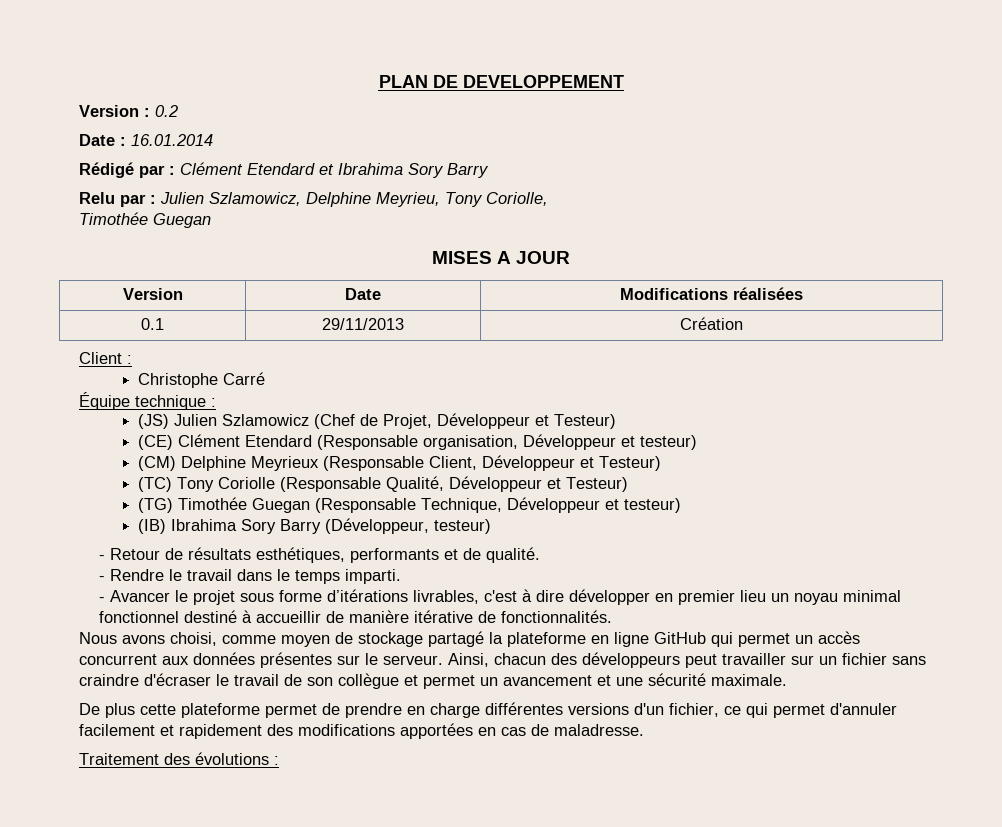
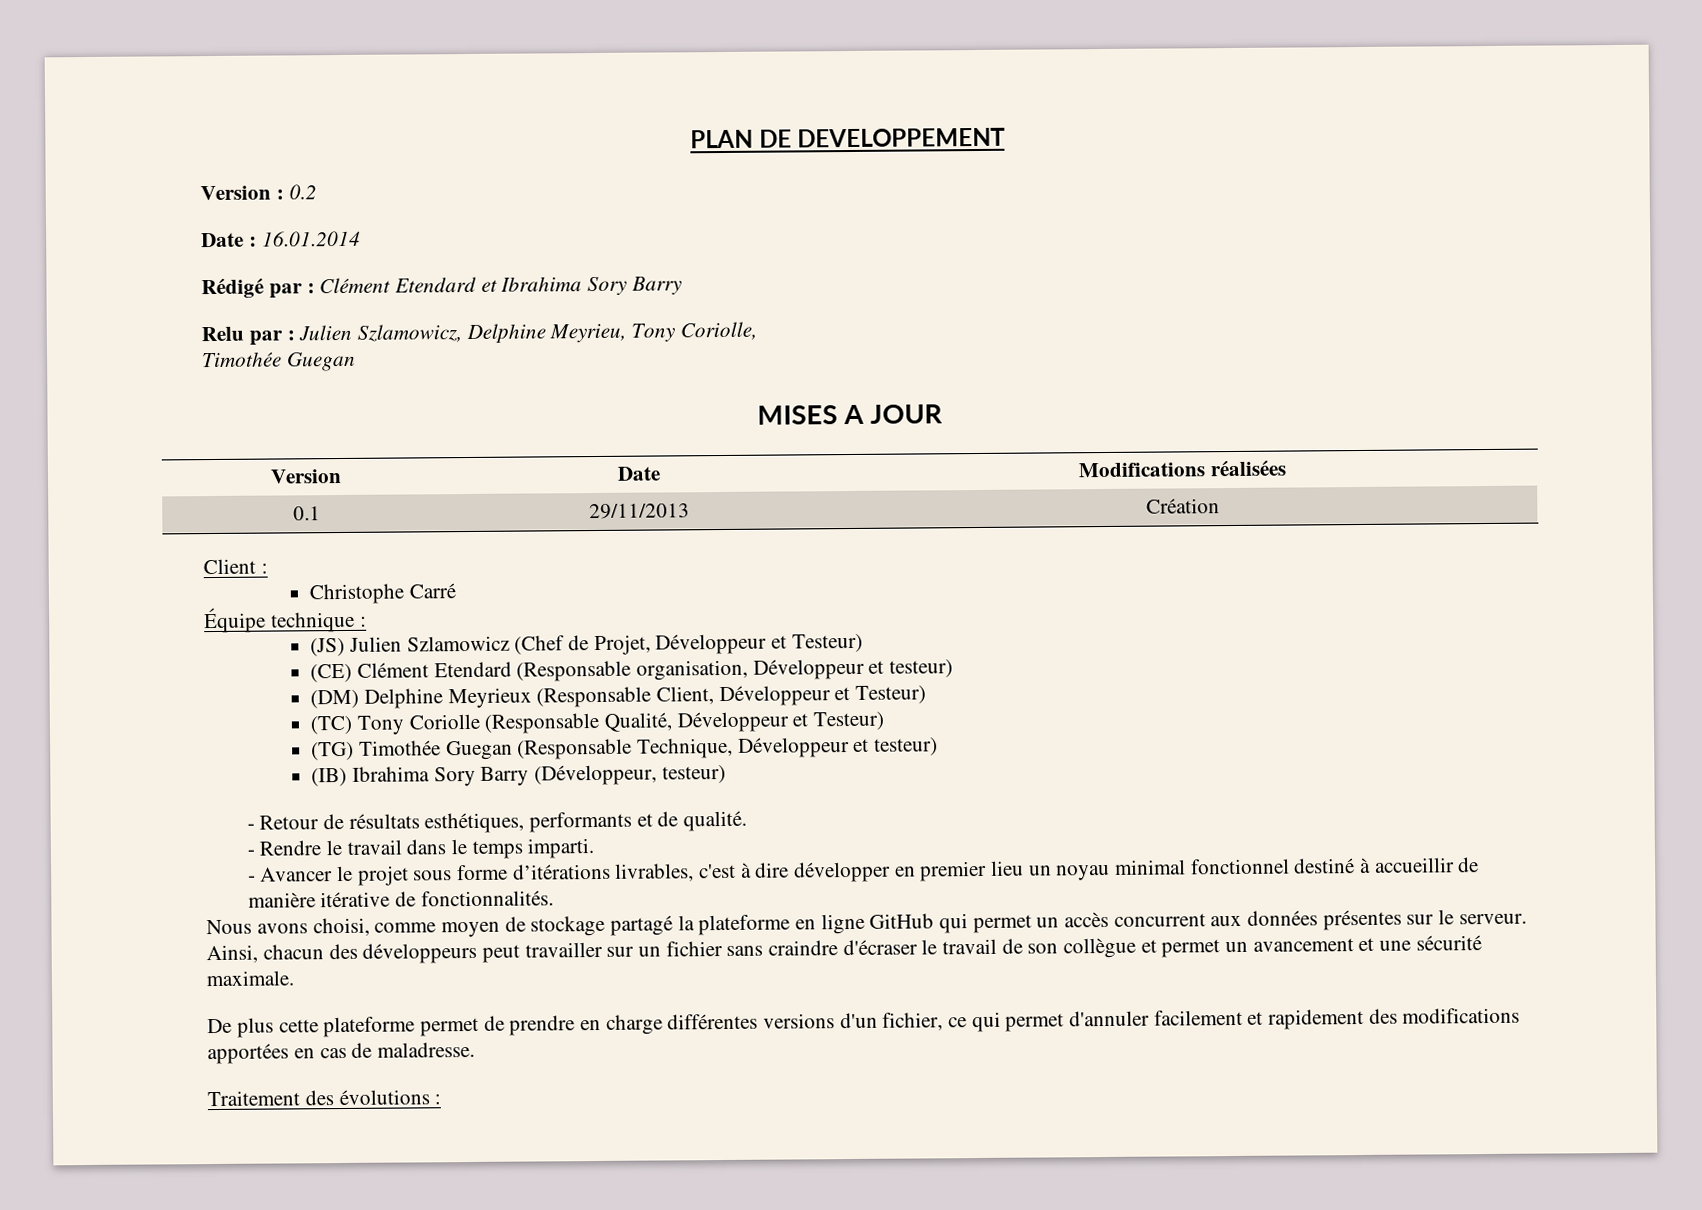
[137,456,176,471] (CM) -> [310,689,360,709] (DM)

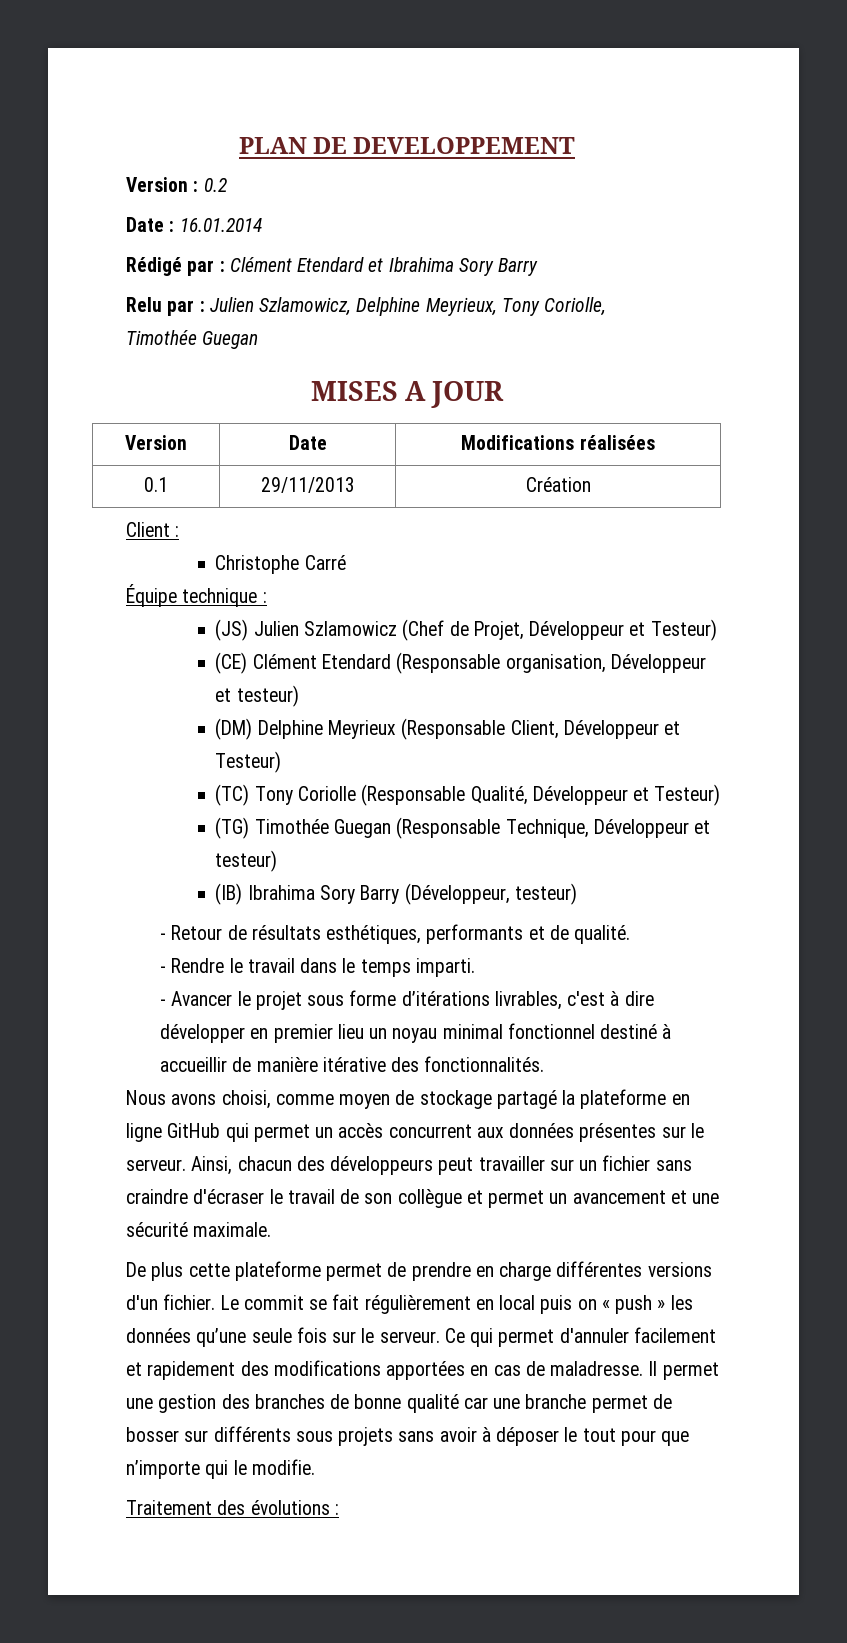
[549,323,627,344] Meyrieu, -> [425,297,497,316] Meyrieux,
[395,891,417,907] de -> [391,1057,420,1072] des
[882,1012,968,1031] fichier, ce -> [163,1294,693,1314] [126,1327,465,1347] fichier. Le commit se fait régulièrement en local puis on « push » les données qu’une seule fois sur le serveur. Ce
(476, 1049) none -> [648,1361,719,1380] [126,1394,672,1413] [126,1426,690,1446] [126,1459,315,1479] Il permet une gestion des branches de bonne qualité car une branche permet de bosser sur différents sous projets sans avoir à déposer le tout pour que n’importe qui le modifie.

